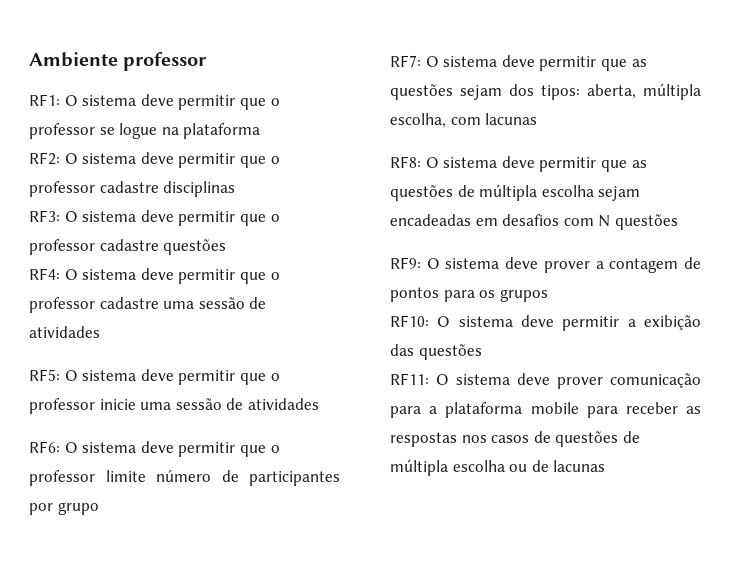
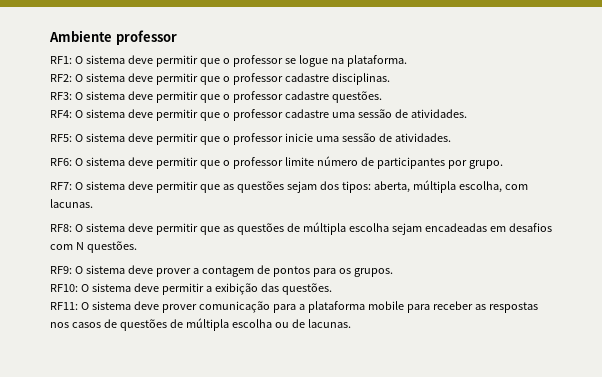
[183,123,261,139] plataforma -> [346,55,407,67] plataforma.
[163,181,236,197] disciplinas -> [331,73,390,85] disciplinas.
[163,239,227,255] questões -> [331,91,382,103] questões.
[29,326,100,338] atividades -> [410,109,467,118] atividades.
[247,398,319,410] atividades -> [394,133,451,142] atividades.
[57,502,99,515] grupo -> [468,160,503,169] grupo.
[485,113,538,125] lacunas -> [50,199,93,208] lacunas.
[614,214,678,230] questões -> [86,241,137,253] questões.
[499,289,548,302] grupos -> [353,268,393,277] grupos.
[418,344,482,360] questões -> [281,283,332,295] questões.
[553,460,606,472] lacunas -> [307,319,351,328] lacunas.

